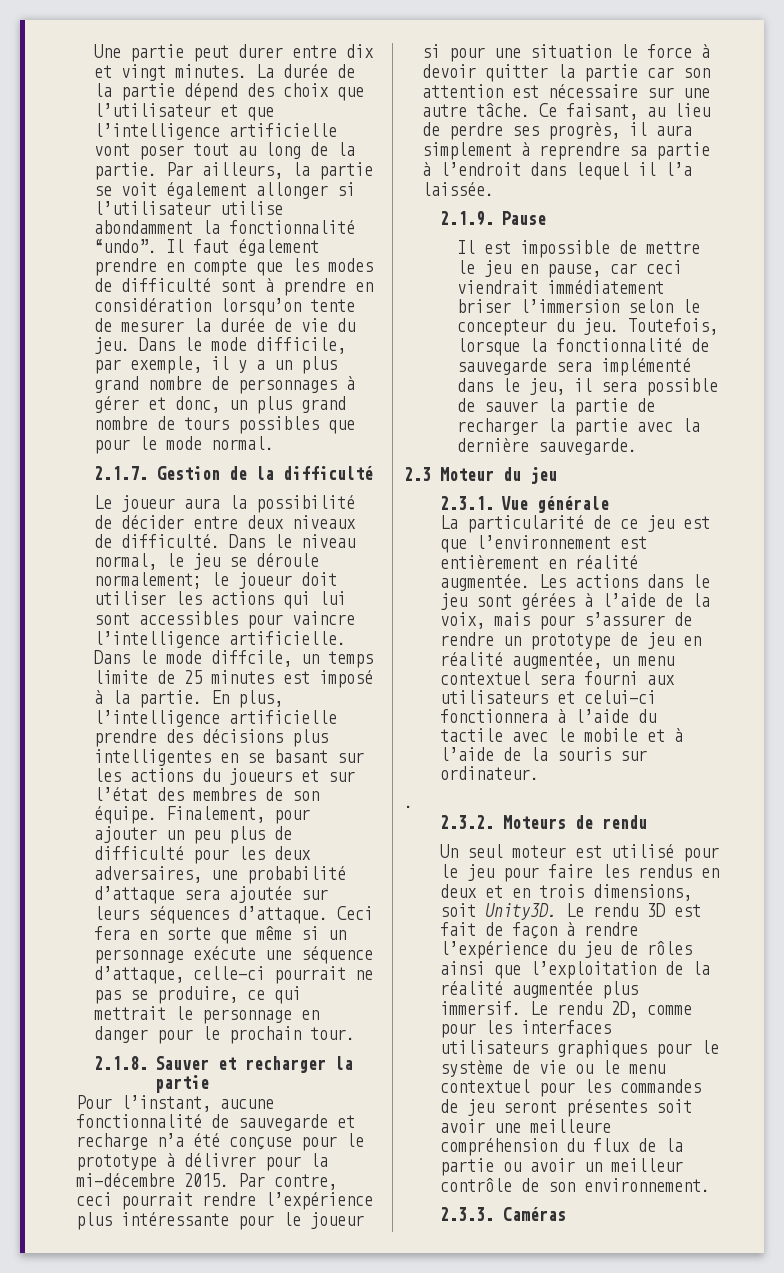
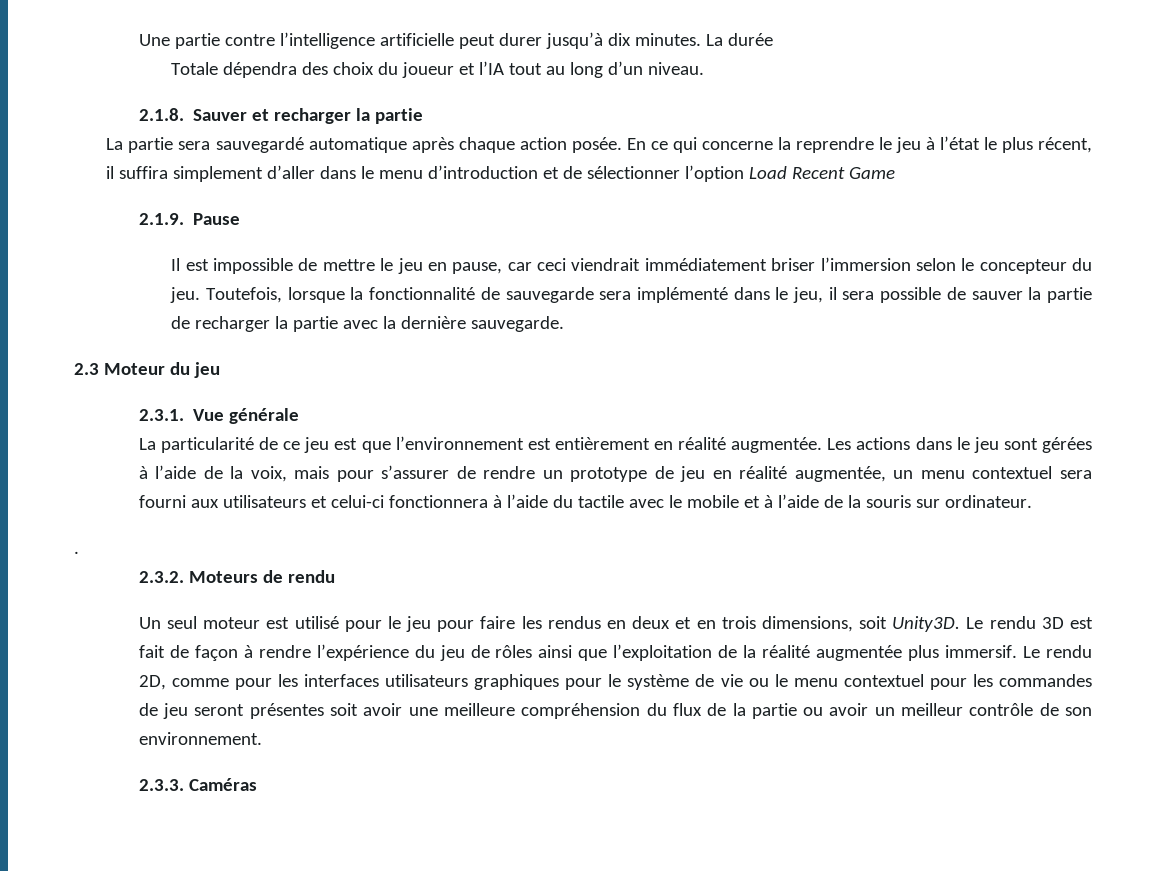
[192,44,374,62] [93,64,355,81] [93,83,364,101] [93,103,274,121] [93,123,337,140] [93,142,355,160] [93,162,373,180] [93,182,355,199] [93,201,283,215] [93,220,355,234] [93,239,319,256] [93,258,373,276] [93,278,373,296] [93,298,355,316] [93,318,355,332] [93,337,346,354] [93,356,337,374] [93,376,355,394] [93,396,346,414] [93,416,355,434] [93,436,274,454] [93,466,373,480] [93,495,355,513] [93,515,356,529] [93,534,355,548] [93,553,319,570] [93,572,337,589] [93,591,346,609] [93,611,355,629] [93,631,346,648] [93,650,373,668] [93,670,373,688] [93,690,283,708] [93,710,337,727] [93,729,328,747] [93,749,364,766] [93,768,355,785] [93,787,319,801] [93,806,310,824] [93,826,292,844] [93,846,311,864] [93,866,346,884] [93,886,328,904] [93,906,373,924] [93,926,346,944] [93,946,373,964] [93,966,373,984] [93,986,301,1004] [93,1006,319,1024] [93,1026,355,1044] peut durer entre dix et vingt minutes. La durée de la partie dépend des choix que l’utilisateur et que l’intelligence artificielle vont poser tout au long de la partie. Par ailleurs, la partie se voit également allonger si l’utilisateur utilise abondamment la fonctionnalité “undo”. Il faut également prendre en compte que les modes de difficulté sont à prendre en considération lorsqu’on tente de mesurer la durée de vie du jeu. Dans le mode difficile, par exemple, il y a un plus grand nombre de personnages à gérer et donc, un plus grand nombre de tours possibles que pour le mode normal. // 2.1.7. Gestion de la difficulté // Le joueur aura la possibilité de décider entre deux niveaux de difficulté. Dans le niveau normal, le jeu se déroule normalement; le joueur doit utiliser les actions qui lui sont accessibles pour vaincre l’intelligence artificielle. Dans le mode diffcile, un temps limite de 25 minutes est imposé à la partie. En plus, l’intelligence artificielle prendre des décisions plus intelligentes en se basant sur les actions du joueurs et sur l’état des membres de son équipe. Finalement, pour ajouter un peu plus de difficulté pour les deux adversaires, une probabilité d’attaque sera ajoutée sur leurs séquences d’attaque. Ceci fera en sorte que même si un personnage exécute une séquence d’attaque, celle-ci pourrait ne pas se produire, ce qui mettrait le personnage en danger pour le prochain tour. -> [224,32,773,49] [171,61,705,78] contre l’intelligence artificielle peut durer jusqu’à dix minutes. La durée // Totale dépendra des choix du joueur et l’IA tout au long d’un niveau.
[75,1095,274,1112] [75,1114,355,1131] [75,1133,364,1151] [75,1153,328,1171] [75,1173,337,1190] [75,1192,373,1210] [75,1212,364,1230] [421,44,710,62] [421,64,710,82] [421,84,710,98] [421,103,710,120] [421,122,692,140] [421,142,710,160] [421,162,692,180] [421,182,494,196] Pour l’instant, aucune fonctionnalité de sauvegarde et recharge n’a été conçuse pour le prototype à délivrer pour la mi-décembre 2015. Par contre, ceci pourrait rendre l’expérience plus intéressante pour le joueur si pour une situation le force à devoir quitter la partie car son attention est nécessaire sur une autre tâche. Ce faisant, au lieu de perdre ses progrès, il aura simplement à reprendre sa partie à l’endroit dans lequel il l’a laissée. -> [106,136,1093,153] [106,165,896,182] La partie sera sauvegardé automatique après chaque action posée. En ce qui concerne la reprendre le jeu à l’état le plus récent, il suffira simplement d’aller dans le menu d’introduction et de sélectionner l’option Load Recent Game

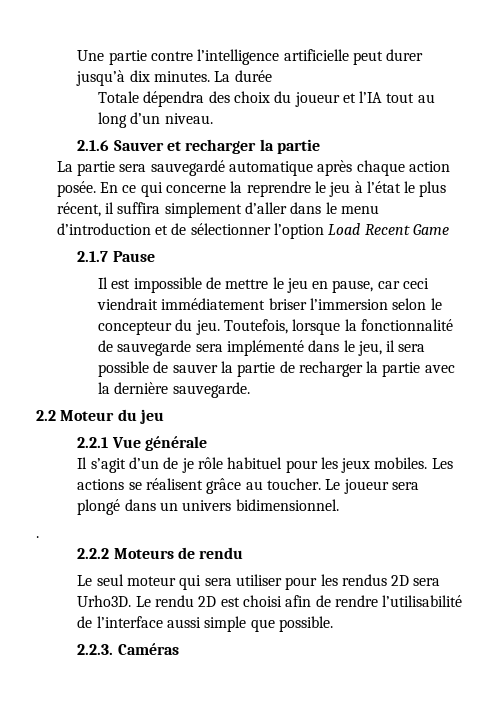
[138,108,184,121] 2.1.8. -> [77,140,110,151] 2.1.6
[138,213,184,225] 2.1.9. -> [77,251,109,262] 2.1.7
[74,363,99,375] 2.3 -> [36,410,56,421] 2.2
[138,409,184,421] 2.3.1. -> [77,437,109,448] 2.2.1
[138,436,1092,453] [138,465,1092,482] [138,494,1032,508] La particularité de ce jeu est que l’environnement est entièrement en réalité augmentée. Les actions dans le jeu sont gérées à l’aide de la voix, mais pour s’assurer de rendre un prototype de jeu en réalité augmentée, un menu contextuel sera fourni aux utilisateurs et celui-ci fonctionnera à l’aide du tactile avec le mobile et à l’aide de la souris sur ordinateur. -> [77,457,453,473] [77,478,419,494] [77,499,339,515] Il s’agit d’un de je rôle habituel pour les jeux mobiles. Les actions se réalisent grâce au toucher. Le joueur sera plongé dans un univers bidimensionnel.
[138,571,184,583] 2.3.2. -> [77,548,110,559] 2.2.2
[138,617,161,629] Un -> [77,575,93,586] Le
[266,616,1094,632] [138,644,1093,661] [138,674,1092,690] [138,703,1092,719] [138,732,262,745] [138,779,184,791] est utilisé pour le jeu pour faire les rendus en deux et en trois dimensions, soit Unity3D. Le rendu 3D est fait de façon à rendre l’expérience du jeu de rôles ainsi que l’exploitation de la réalité augmentée plus immersif. Le rendu 2D, comme pour les interfaces utilisateurs graphiques pour le système de vie ou le menu contextuel pour les commandes de jeu seront présentes soit avoir une meilleure compréhension du flux de la partie ou avoir un meilleur contrôle de son environnement. // 2.3.3. -> [179,574,441,590] [77,595,463,607] [77,616,333,632] [77,644,114,655] qui sera utiliser pour les rendus 2D sera Urho3D. Le rendu 2D est choisi afin de rendre l’utilisabilité de l’interface aussi simple que possible. // 2.2.3.

